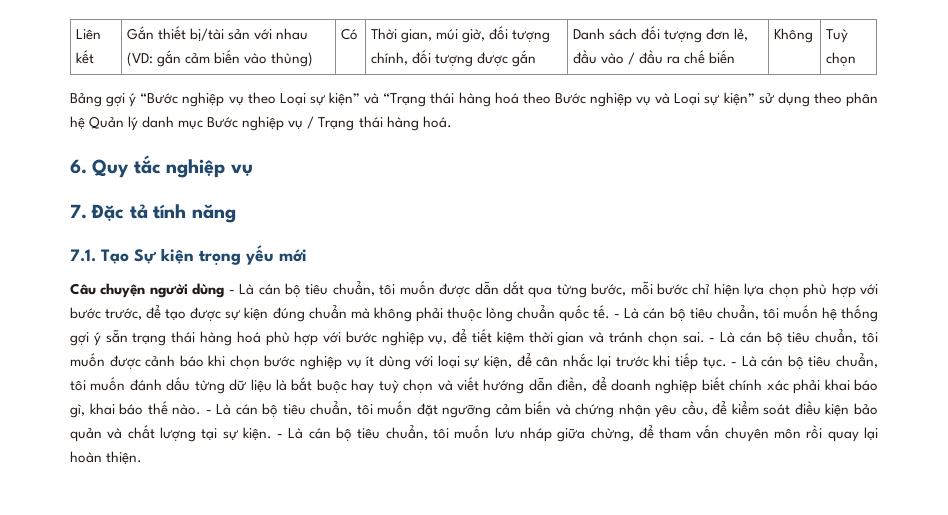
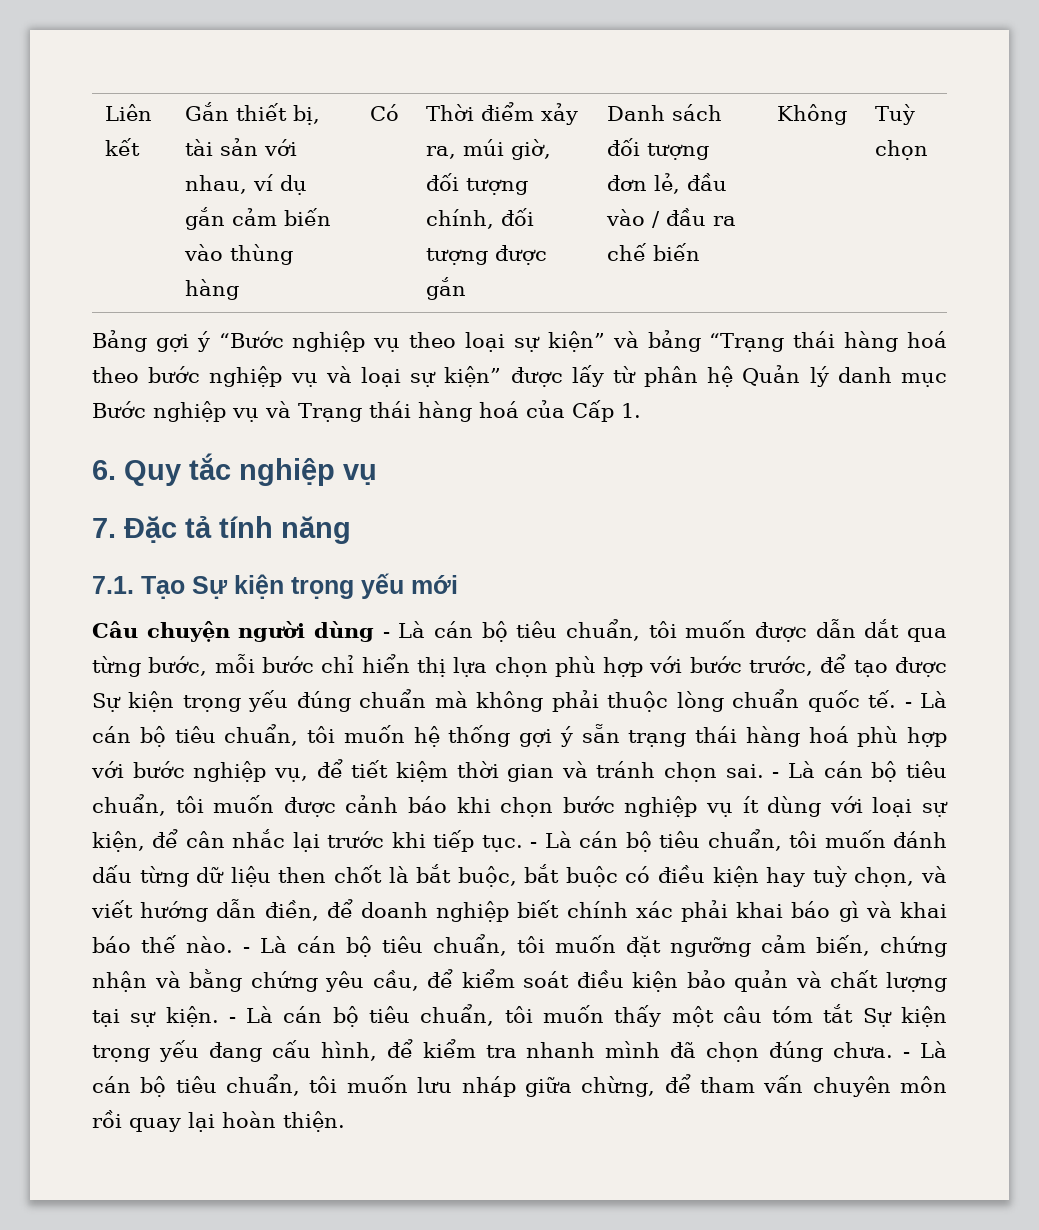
[190,28,309,41] [127,52,154,67] bị/tài sản với nhau (VD: -> [293,105,321,125] [185,138,298,156] [185,174,308,195] bị, tài sản với nhau, ví dụ
[271,52,314,67] thùng) -> [230,244,294,265] [185,279,240,300] thùng hàng
[401,29,433,43] gian, -> [481,102,579,125] [426,146,457,159] điểm xảy ra,
[279,93,306,105] Loại -> [465,332,506,352] loại
(380, 98) none -> [647,330,701,352] bảng
[554,92,842,107] Bước nghiệp vụ và Loại sự kiện” sử dụng theo -> [148,365,636,387] bước nghiệp vụ và loại sự kiện” được lấy từ
[307,116,315,129] / -> [265,401,291,418] và
[422,116,452,128] hoá. -> [479,400,641,422] hoá của Cấp 1.
[713,283,740,296] hiện -> [361,654,446,677] hiển thị
[225,307,269,320] sự kiện -> [92,690,289,712] Sự kiện trọng yếu
[275,377,347,393] là bắt buộc -> [278,864,759,887] then chốt là bắt buộc, bắt buộc có điều kiện
[403,379,434,393] chọn -> [854,867,915,887] chọn,
[70,404,85,418] gì, -> [838,901,892,922] gì và
[525,401,651,418] biến và chứng nhận -> [816,935,947,957] [92,969,318,992] biến, chứng nhận và bằng chứng
(490, 432) none -> [614,1004,947,1027] [92,1039,947,1062] [92,1074,408,1097] thấy một câu tóm tắt Sự kiện trọng yếu đang cấu hình, để kiểm tra nhanh mình đã chọn đúng chưa. - Là cán bộ tiêu chuẩn, tôi muốn

